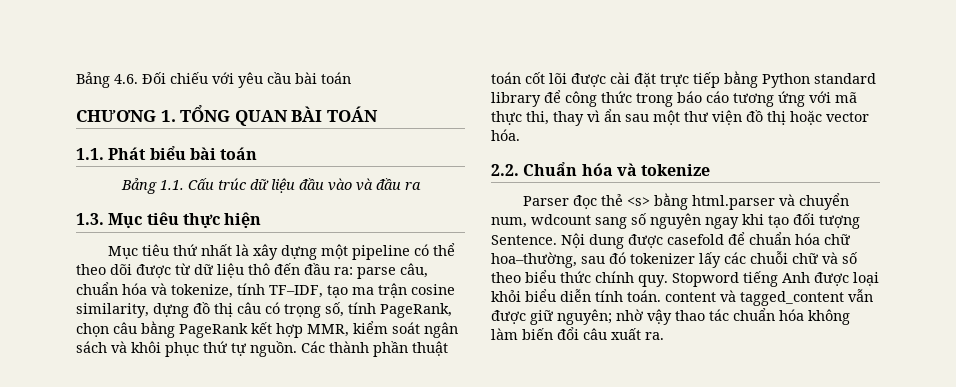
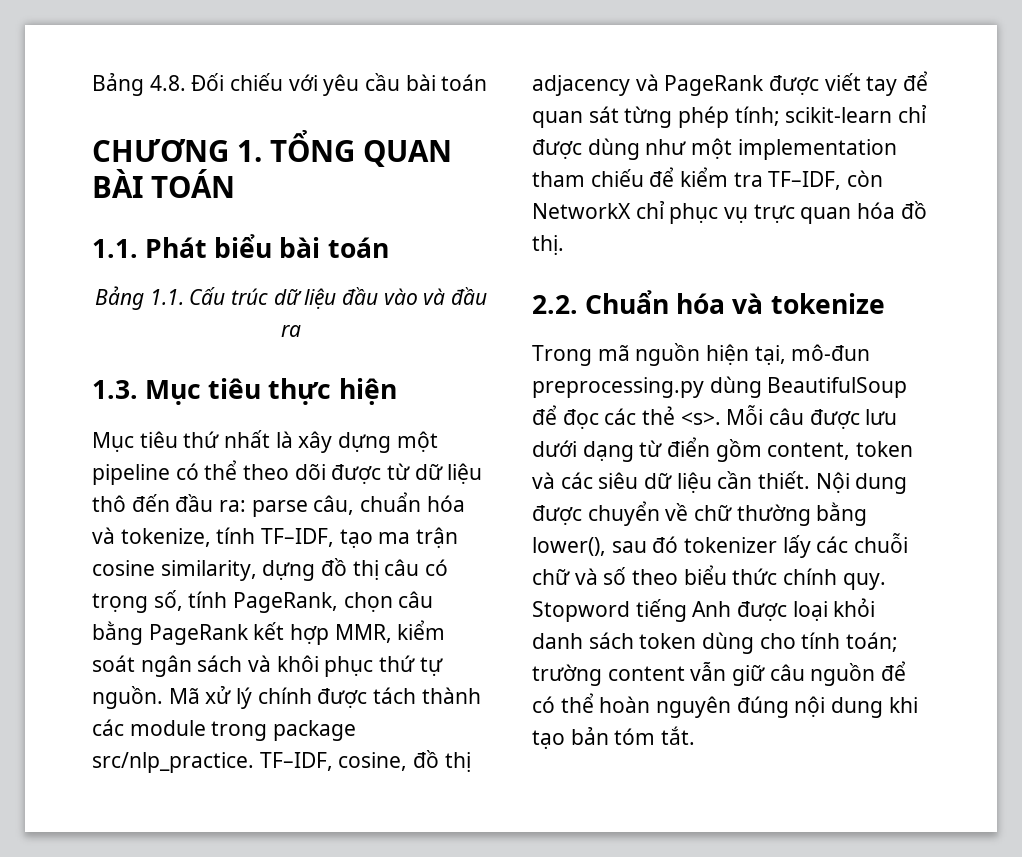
[76,72,138,88] Bảng 4.6. -> [92,73,186,96] Bảng 4.8.
[301,341,448,357] [491,71,876,88] [491,90,857,107] [491,109,869,126] [491,129,520,141] Các thành phần thuật toán cốt lõi được cài đặt trực tiếp bằng Python standard library để công thức trong báo cáo tương ứng với mã thực thi, thay vì ẩn sau một thư viện đồ thị hoặc vector hóa. -> [168,686,481,709] [92,719,357,741] [92,750,471,773] [532,71,929,96] [532,105,928,128] [532,138,897,160] [532,167,884,190] [532,201,927,224] [532,235,564,255] Mã xử lý chính được tách thành các module trong package src/nlp_practice. TF–IDF, cosine, đồ thị adjacency và PageRank được viết tay để quan sát từng phép tính; scikit-learn chỉ được dùng như một implementation tham chiếu để kiểm tra TF–IDF, còn NetworkX chỉ phục vụ trực quan hóa đồ thị.
[523,193,850,210] [491,213,860,229] [491,232,850,249] [491,252,577,268] Parser đọc thẻ <s> bằng html.parser và chuyển num, wdcount sang số nguyên ngay khi tạo đối tượng Sentence. Nội dung được casefold để chuẩn hóa chữ hoa–thường, -> [532,343,871,366] [532,376,908,398] [532,405,898,429] [532,437,914,462] [532,471,908,494] [532,501,868,526] [532,537,606,556] Trong mã nguồn hiện tại, mô-đun preprocessing.py dùng BeautifulSoup để đọc các thẻ <s>. Mỗi câu được lưu dưới dạng từ điển gồm content, token và các siêu dữ liệu cần thiết. Nội dung được chuyển về chữ thường bằng lower(),
[525,289,873,306] [491,308,850,325] [491,327,664,340] biểu diễn tính toán. content và tagged_content vẫn được giữ nguyên; nhờ vậy thao tác chuẩn hóa không làm biến đổi câu xuất ra. -> [532,632,899,654] [532,661,907,686] [532,693,918,718] [532,726,696,749] danh sách token dùng cho tính toán; trường content vẫn giữ câu nguồn để có thể hoàn nguyên đúng nội dung khi tạo bản tóm tắt.

